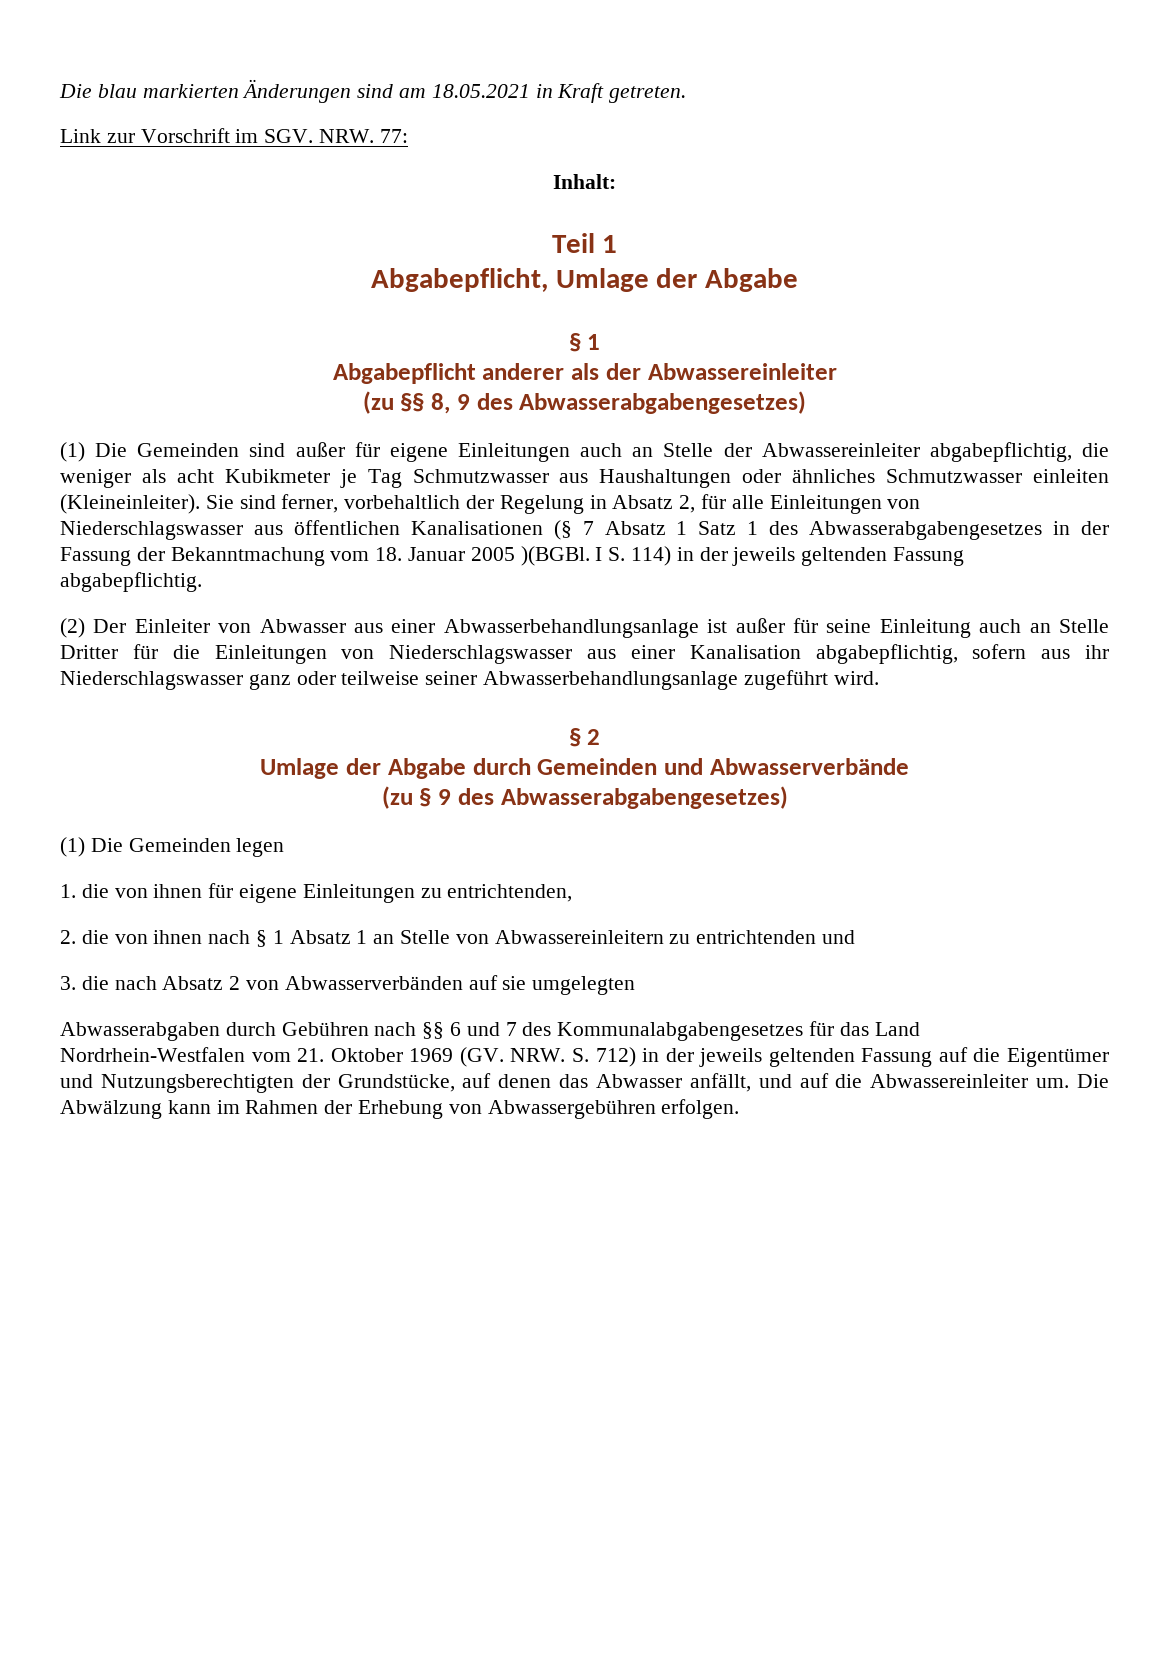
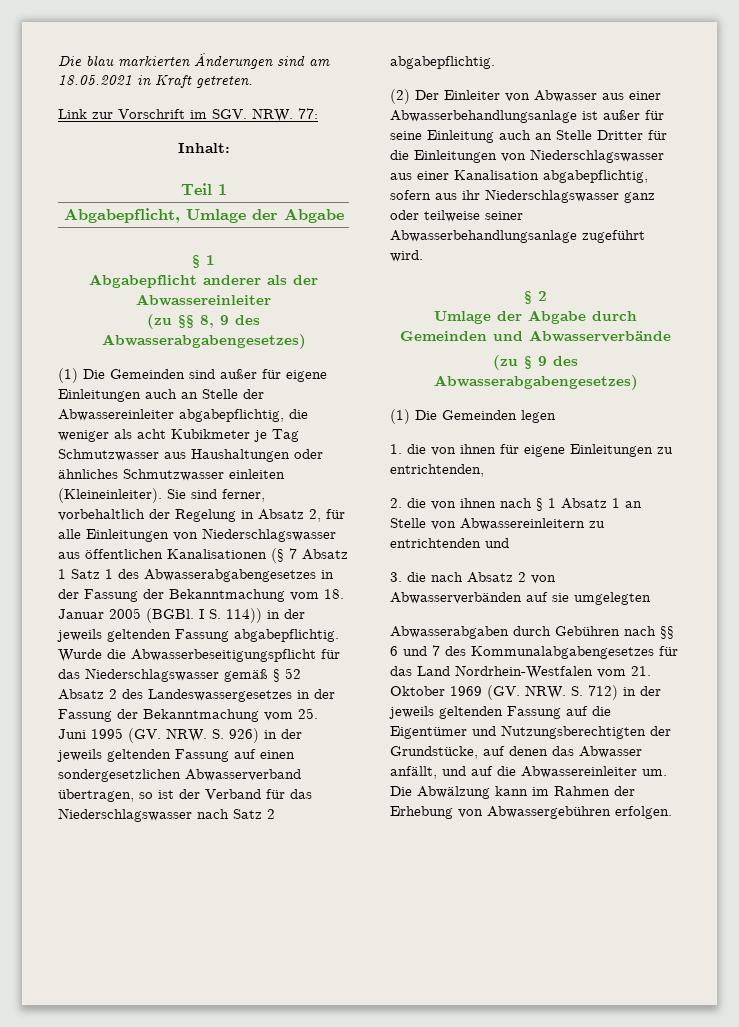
[520,546,590,566] )(BGBl. -> [146,608,194,623] (BGBl.
[631,546,672,566] 114) -> [226,608,262,623] 114))
(202, 582) none -> [58,649,340,662] [58,668,301,682] [58,689,335,702] [58,708,318,722] [58,728,302,743] [57,749,295,762] [58,769,301,782] [58,789,312,802] [58,808,275,822] [390,56,495,69] Wurde die Abwasserbeseitigungspflicht für das Niederschlagswasser gemäß § 52 Absatz 2 des Landeswassergesetzes in der Fassung der Bekanntmachung vom 25. Juni 1995 (GV. NRW. S. 926) in der jeweils geltenden Fassung auf einen sondergesetzlichen Abwasserverband übertragen, so ist der Verband für das Niederschlagswasser nach Satz 2 abgabepflichtig.

